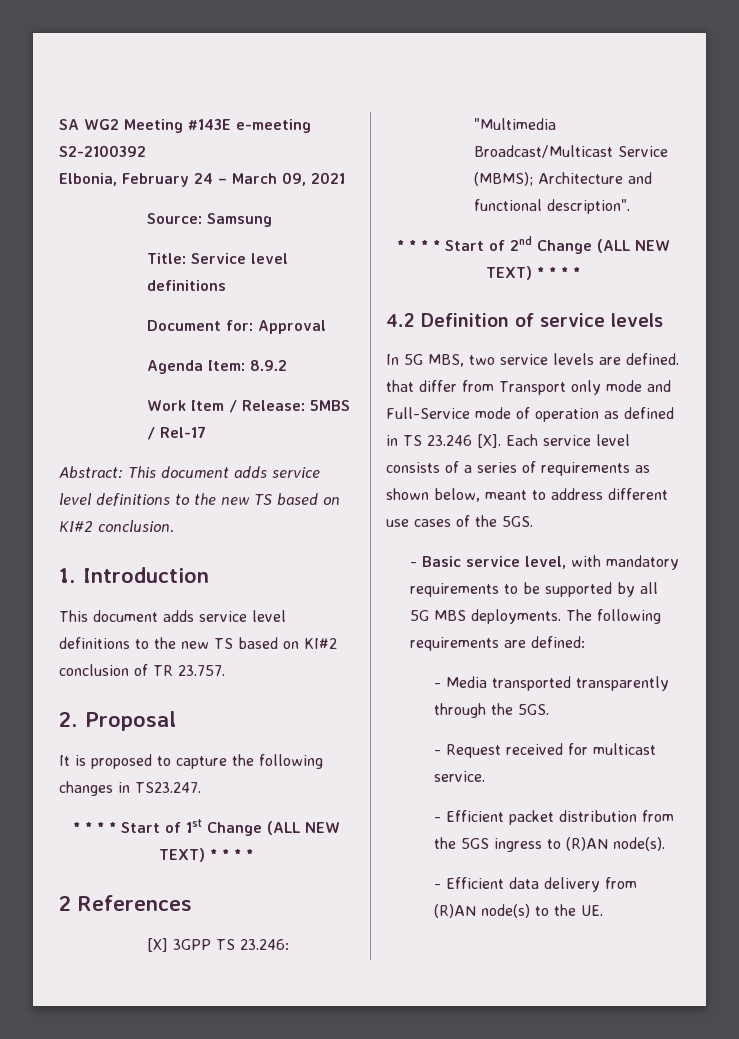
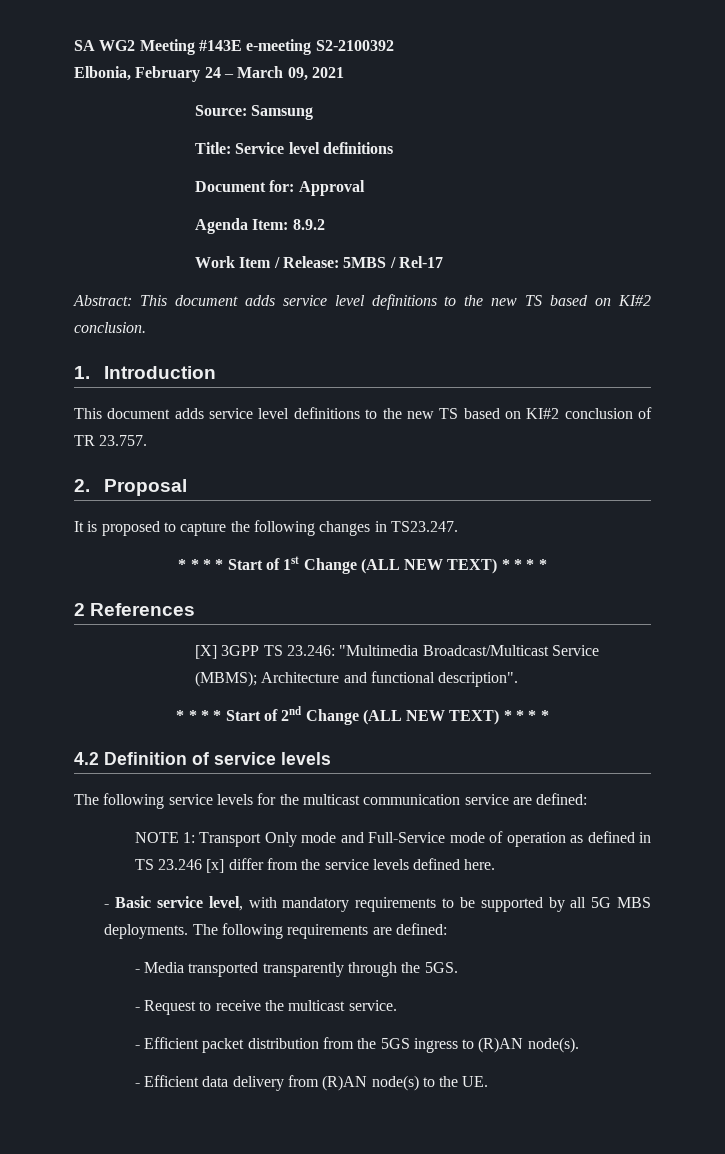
[386,353,679,367] [386,380,601,395] In 5G MBS, two service levels are defined. that differ from Transport only -> [74,793,588,809] [134,832,297,847] The following service levels for the multicast communication service are defined: // NOTE 1: Transport Only
[477,434,630,448] [386,461,650,476] [386,488,668,502] [386,515,533,527] [X]. Each service level consists of a series of requirements as shown below, meant to address different use cases of the 5GS. -> [206,858,496,873] [x] differ from the service levels defined here.
[505,743,588,755] received for -> [199,1000,284,1011] to receive the

